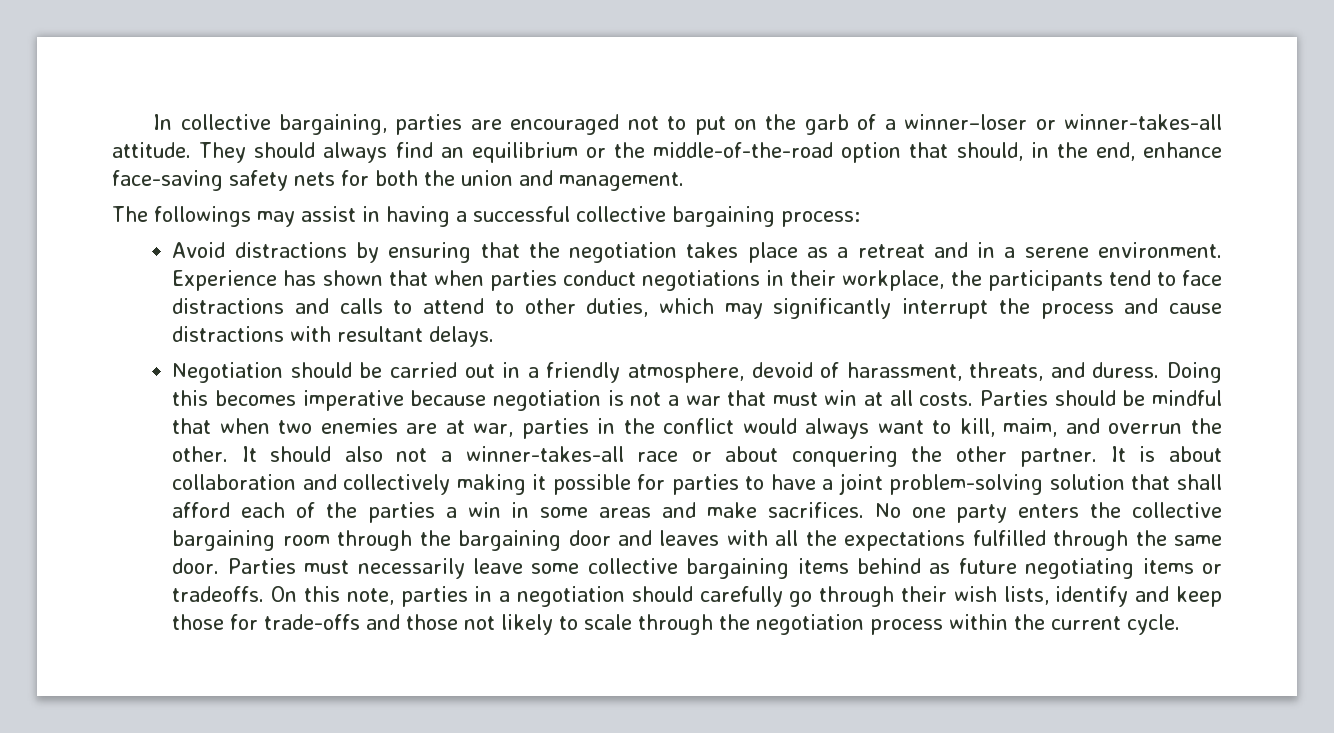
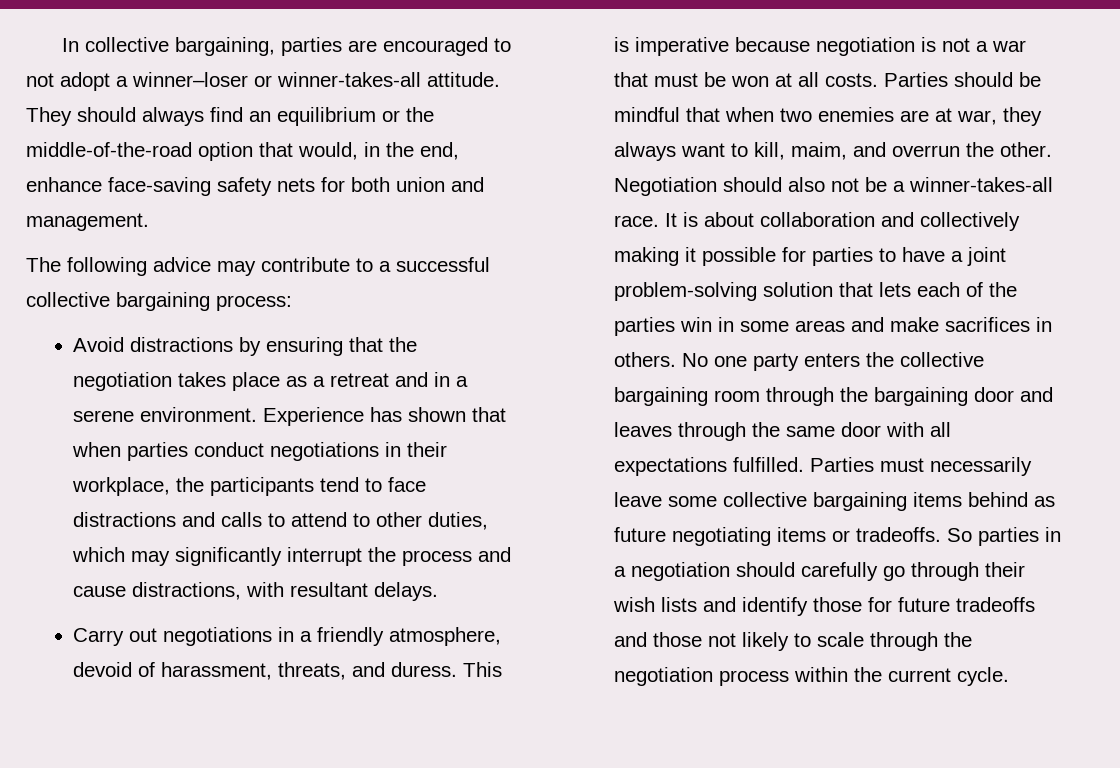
[627,114,877,135] not to put on the garb of -> [494,38,512,52] [26,72,110,91] to not adopt
[956,142,1023,161] should, -> [298,142,358,160] would,
[424,170,455,186] the -> (390, 184) none
[154,206,450,227] followings may assist in having -> [67,257,373,276] following advice may contribute to
[172,326,285,342] distractions -> [132,582,242,600] distractions,
[172,362,495,383] Negotiation should be carried out -> [73,627,273,646] Carry out negotiations
[1167,362,1222,383] [172,390,296,406] Doing this becomes -> [463,662,503,677] [614,37,630,52] This is
[824,390,858,406] win -> [704,72,770,87] be won
[521,418,797,439] parties in the conflict would -> [1003,107,1043,126] they
[241,446,257,462] It -> [614,177,718,196] Negotiation
(428, 455) none -> [865,177,888,192] be
[637,446,1098,467] race or about conquering the other partner. -> [614,215,660,227] race.
[1177,474,1222,490] [172,502,231,518] shall afford -> [879,282,912,297] lets
[445,507,457,518] a -> (676, 326) none
[767,502,864,518] sacrifices. -> [945,317,1053,332] [614,352,677,367] sacrifices in others.
[726,530,1222,551] [172,558,220,574] with all the expectations fulfilled through the same door. -> [678,422,952,441] [614,457,805,476] through the same door with all expectations fulfilled.
[271,586,394,605] On this note, -> [947,528,973,542] So
[1003,586,1222,607] [172,614,361,630] lists, identify and keep those for trade-offs -> [661,597,1036,616] lists and identify those for future tradeoffs

